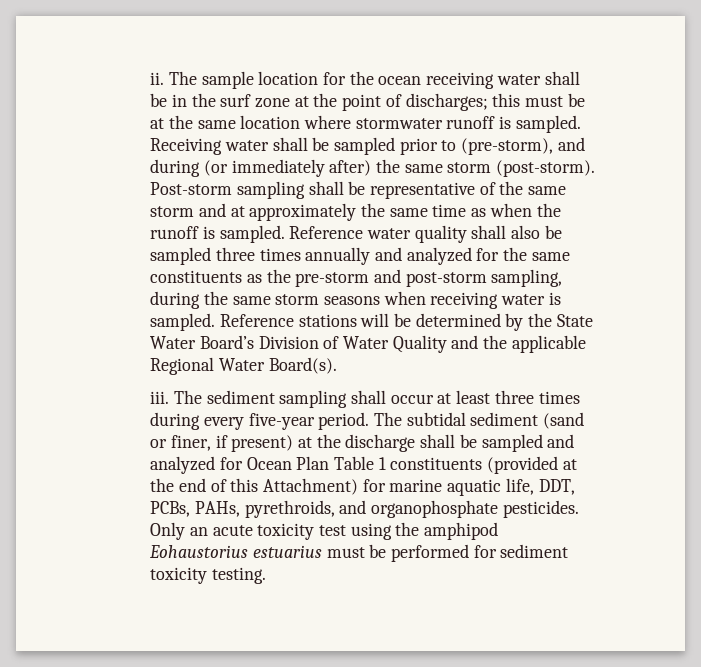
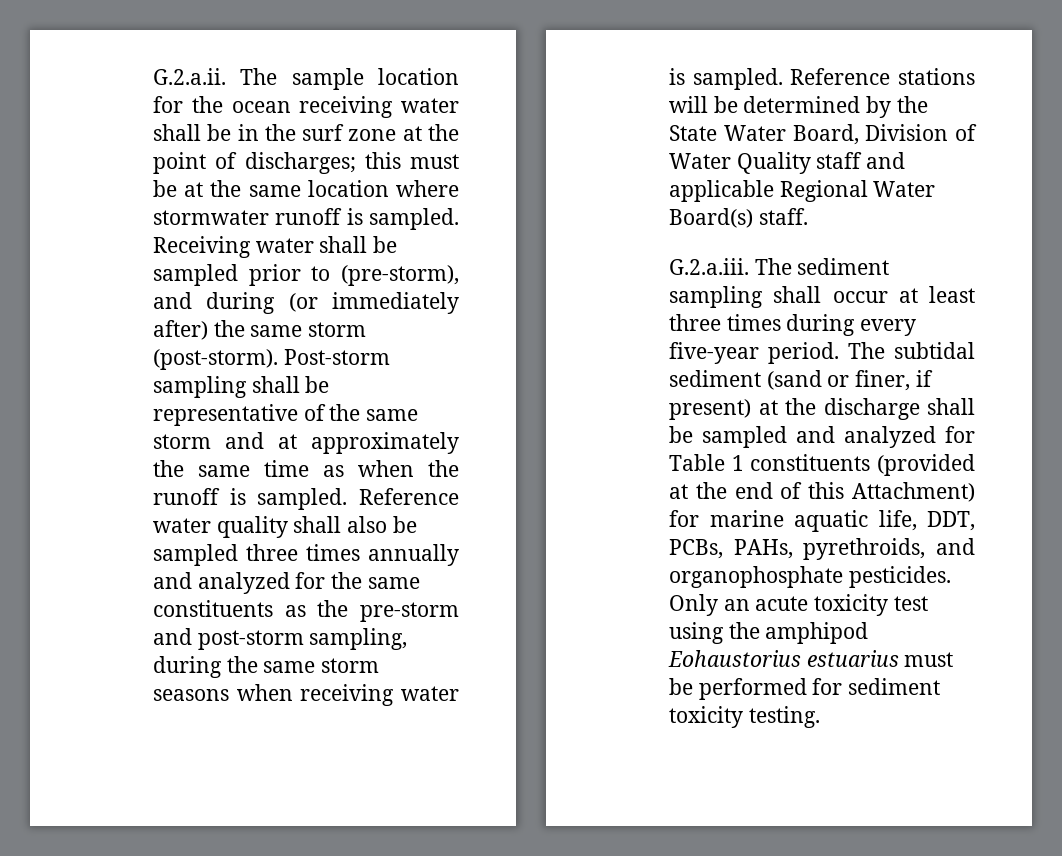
[150,72,165,85] ii. -> [153,68,227,85] G.2.a.ii.
[199,335,254,349] Board’s -> [792,124,859,145] Board,
[451,335,508,349] and the -> [816,152,906,169] staff and
[268,357,337,374] [150,391,170,404] Board(s). // iii. -> [669,208,808,228] [669,258,750,275] Board(s) staff. // G.2.a.iii.
[246,456,330,470] Ocean Plan -> (975, 434) none

